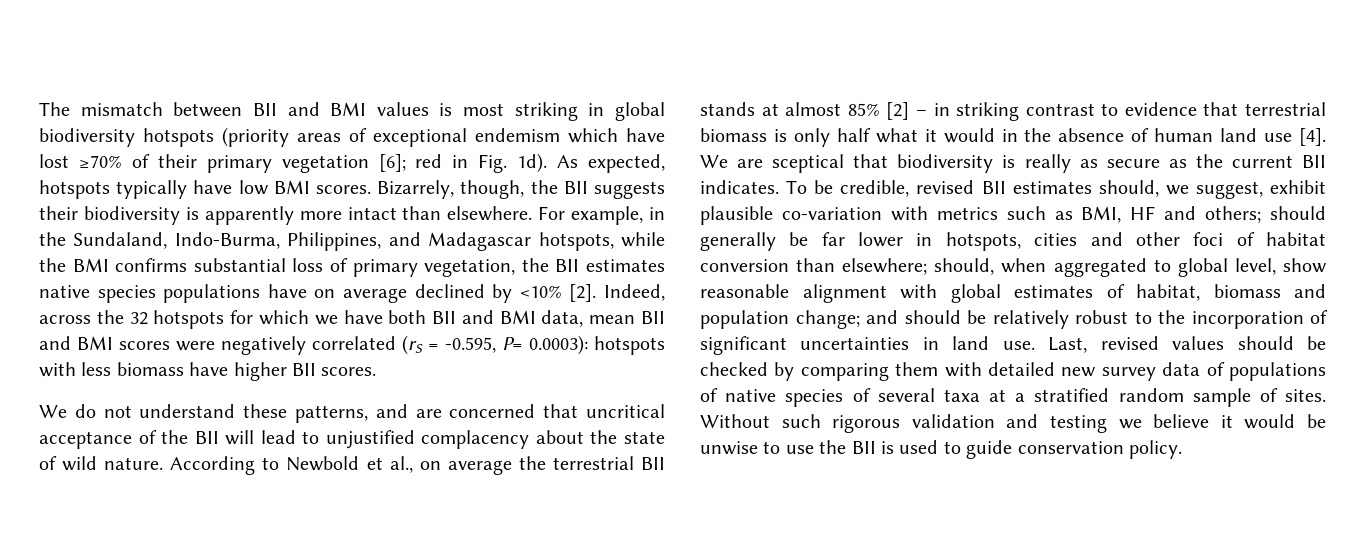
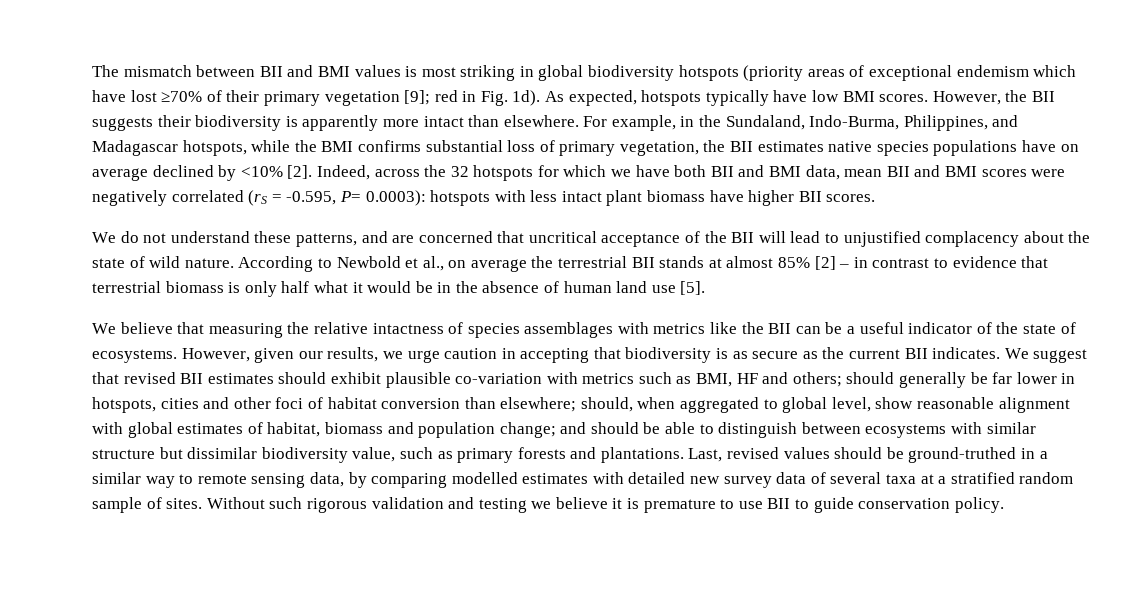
[378,154,406,172] [6]; -> [404,90,431,105] [9];
[377,180,525,199] Bizarrely, though, -> [932,91,1001,105] However,
(112, 369) none -> [561,190,643,206] intact plant
[956,102,1020,121] striking -> (868, 262) none
(995, 135) none -> [415,281,433,293] be
[1299,128,1326,146] [700,154,845,173] [4]. We are sceptical -> [680,281,706,295] [92,322,1076,338] [92,347,590,363] [5]. // We believe that measuring the relative intactness of species assemblages with metrics like the BII can be a useful indicator of the state of ecosystems. However, given our results, we urge caution in accepting
[1024,154,1071,173] really -> (729, 353) none
[786,180,1263,199] To be credible, revised BII estimates should, we suggest, -> [1004,348,1088,363] [92,372,327,384] We suggest that revised BII estimates should
[992,310,1328,329] [700,336,1035,355] relatively robust to the incorporation of significant uncertainties in land use. -> [665,422,1036,438] [92,447,684,463] able to distinguish between ecosystems with similar structure but dissimilar biodiversity value, such as primary forests and plantations.
[700,362,939,381] checked by comparing them -> [908,447,1048,463] [92,472,589,488] ground-truthed in a similar way to remote sensing data, by comparing modelled estimates
[1229,362,1326,381] [700,388,871,407] populations of native species of -> (826, 478) none
[1244,414,1326,429] [700,440,939,455] would be unwise to use the BII is used -> [627,498,791,513] is premature to use BII

